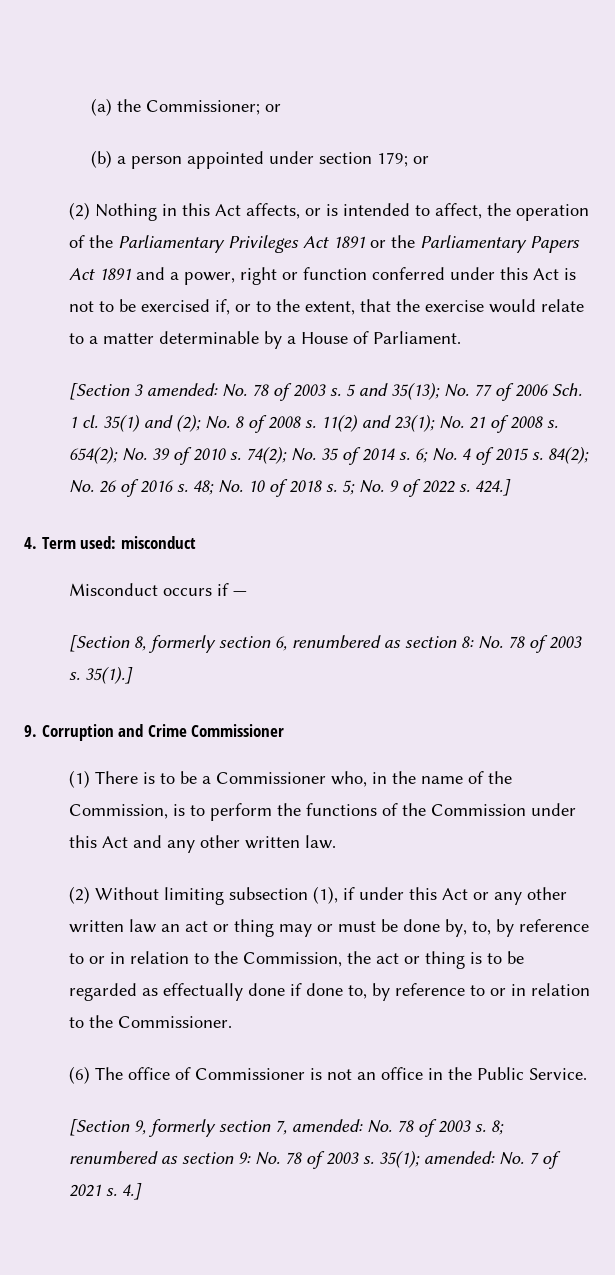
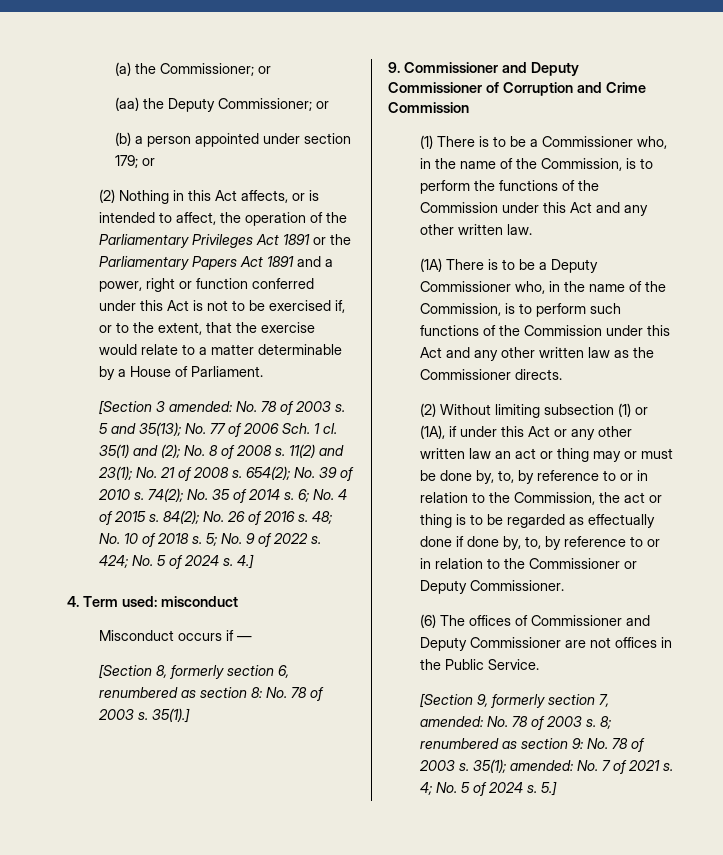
(281, 108) none -> [115,97,330,112] // (aa) the Deputy Commissioner; or
[474,479,511,496] 424.] -> [99,554,255,569] 424; No. 5 of 2024 s. 4.]
(37, 731) none -> [403,62,579,76] [388,82,499,93] Commissioner and Deputy Commissioner of
[191,724,285,737] Commissioner -> [388,102,469,113] Commission
(336, 842) none -> [420,258,599,273] [420,281,667,294] [420,303,622,317] [420,325,671,336] [420,347,655,361] [420,369,563,380] // (1A) There is to be a Deputy Commissioner who, in the name of the Commission, is to perform such functions of the Commission under this Act and any other written law as the Commissioner directs.
[312,886,338,904] (1), -> [618,403,649,417] [420,425,446,439] (1) or (1A),
[347,983,590,1001] [68,1015,113,1028] to, by reference to or in relation to the -> [503,536,661,550] [420,558,638,569] [420,580,468,594] by, to, by reference to or in relation to the Commissioner or Deputy
[127,1067,170,1080] office -> [469,615,512,626] offices
[309,1067,423,1080] is not an office -> [626,615,651,626] [420,637,658,651] and Deputy Commissioner are not offices
[121,1183,142,1200] 4.] -> [420,781,558,796] 4; No. 5 of 2024 s. 5.]

